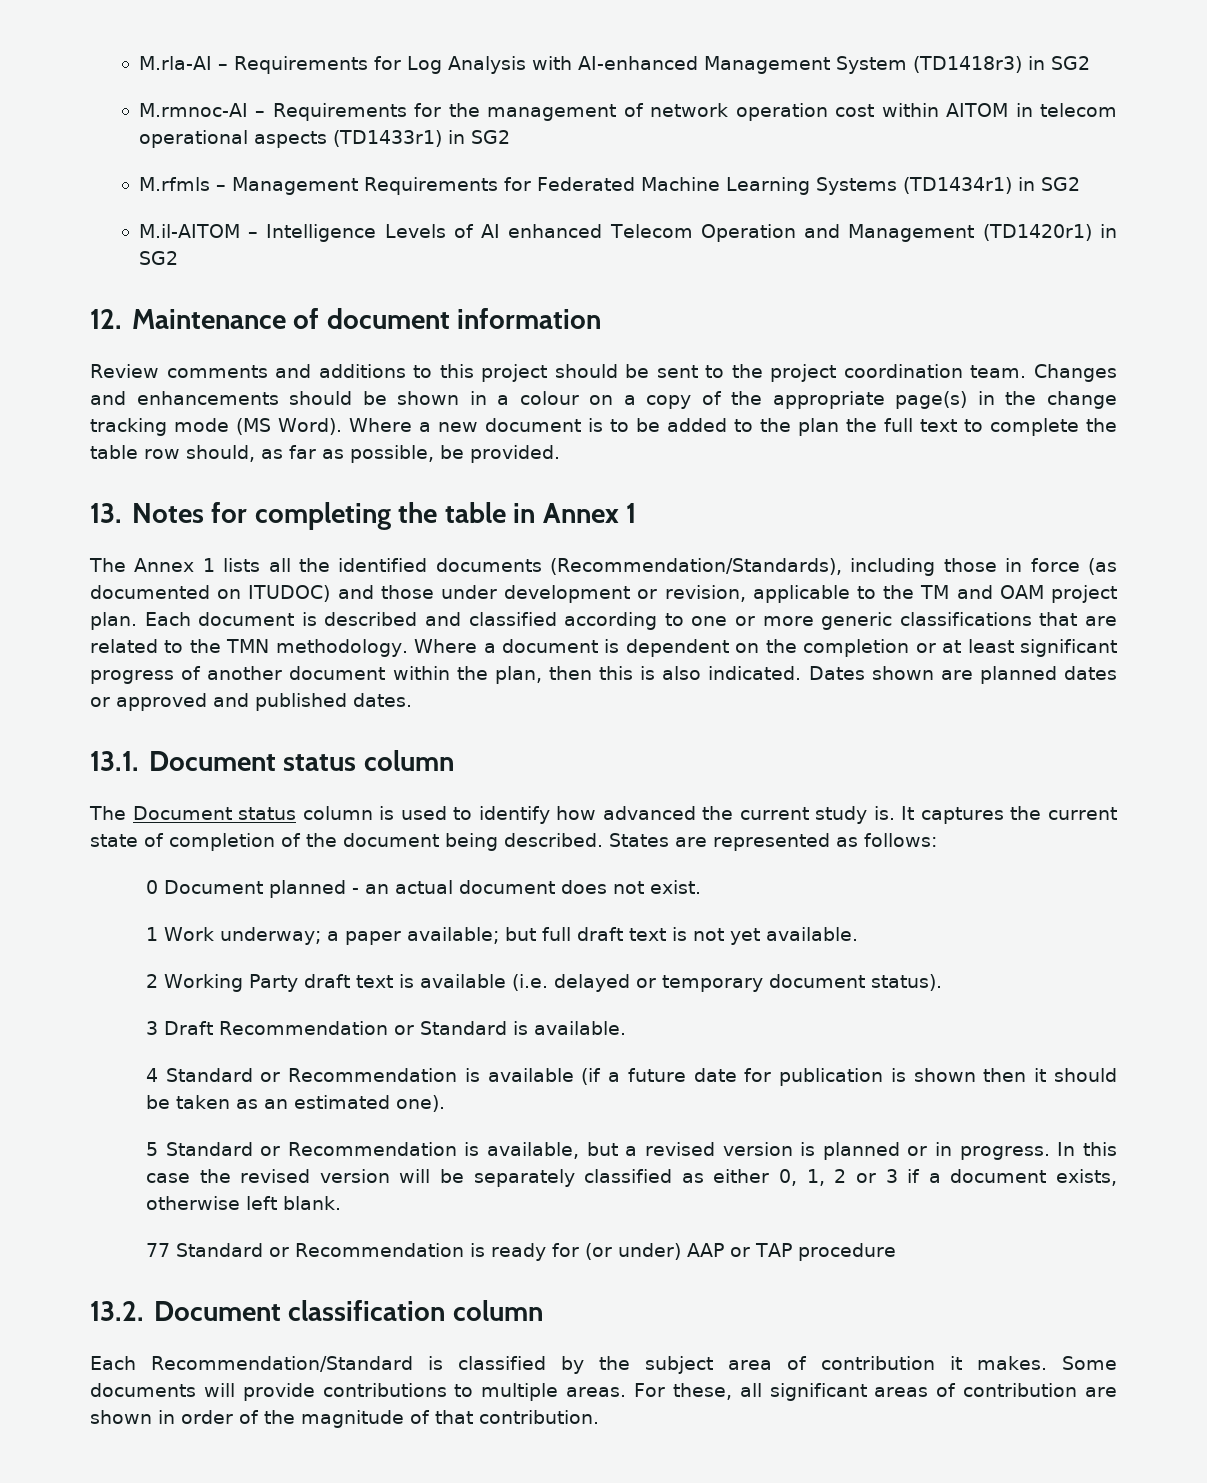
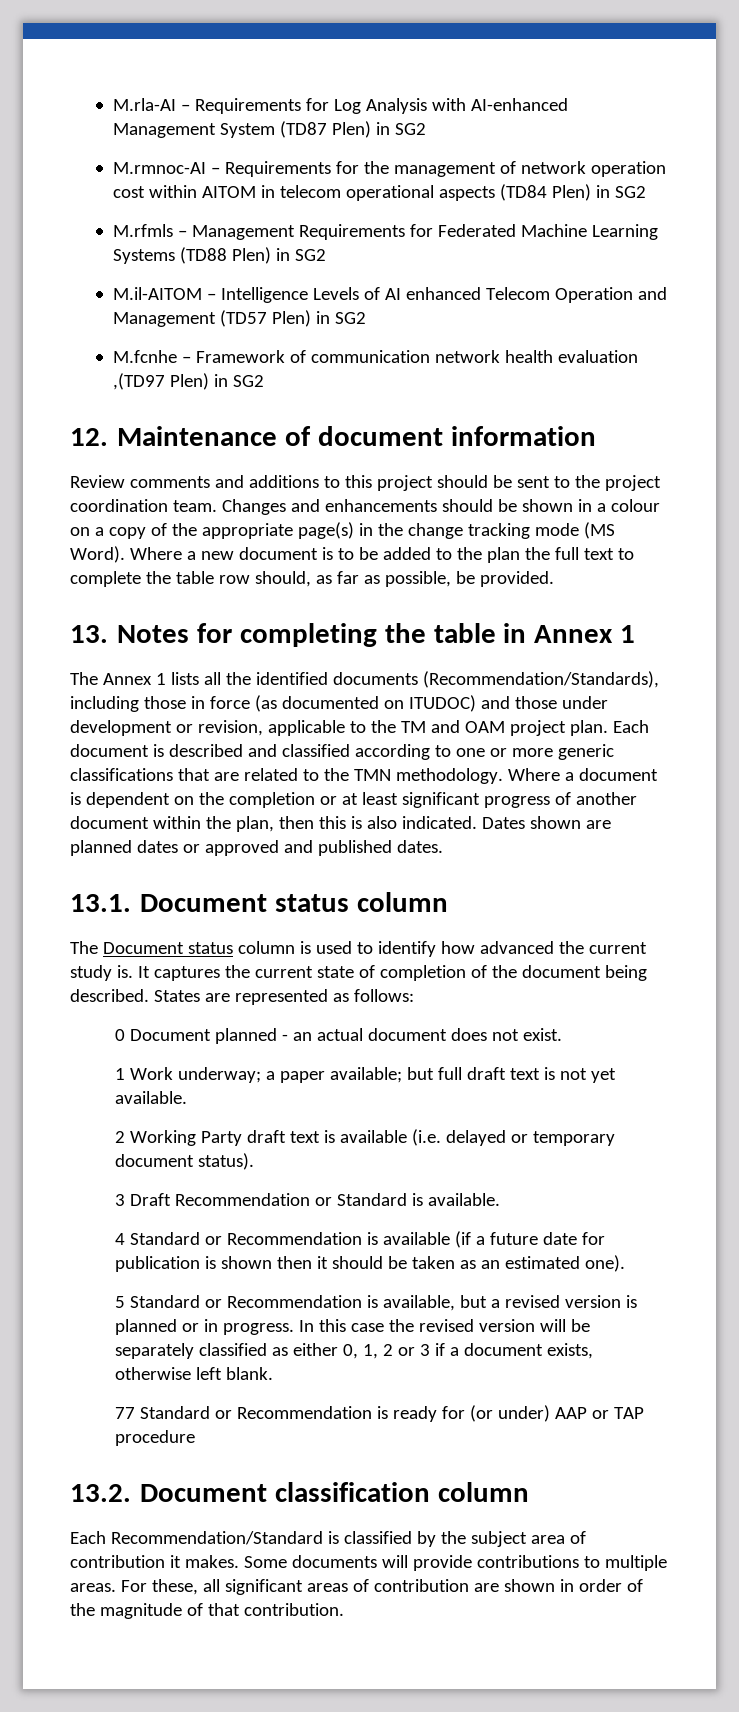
[912,56,1022,73] (TD1418r3) -> [279,121,371,138] (TD87 Plen)
[332,130,442,147] (TD1433r1) -> [499,184,591,201] (TD84 Plen)
[902,177,1012,194] (TD1434r1) -> [179,247,271,264] (TD88 Plen)
[982,224,1092,241] (TD1420r1) -> [219,310,366,327] [112,350,638,363] [112,373,209,390] (TD57 Plen) in SG2 // M.fcnhe – Framework of communication network health evaluation ,(TD97 Plen)

